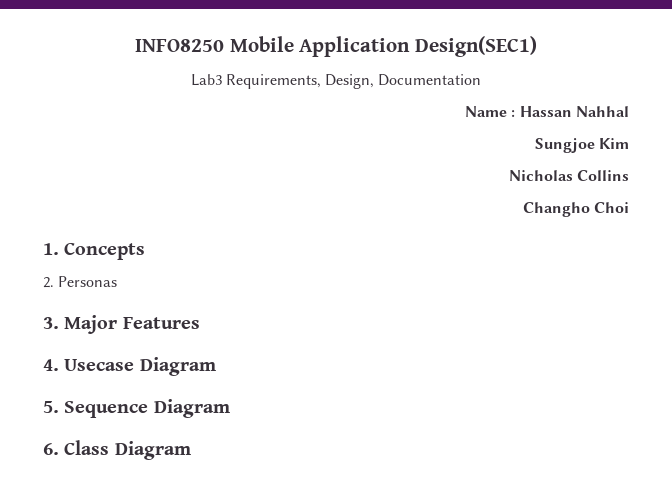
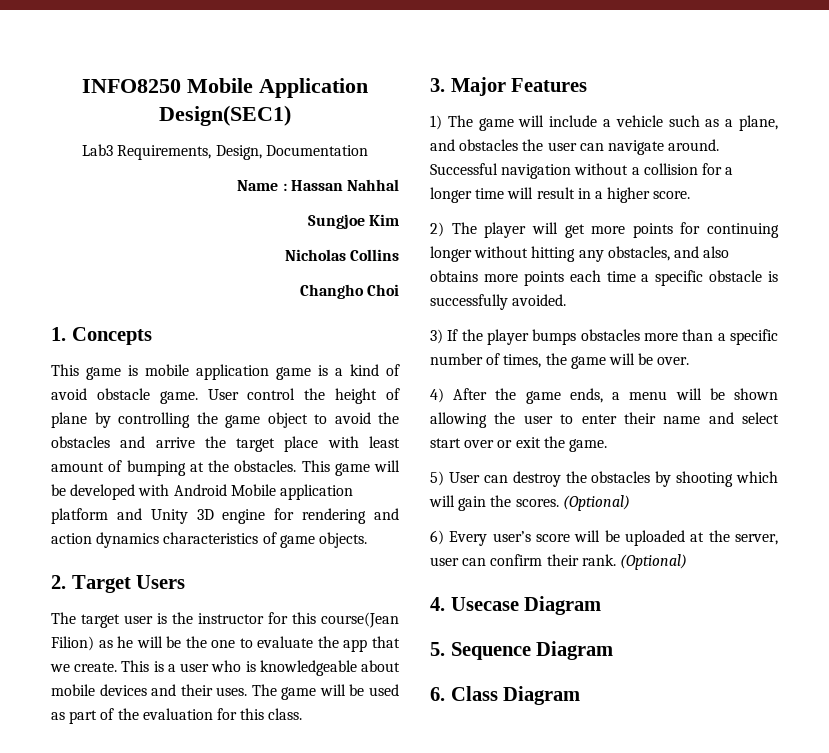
[43,276,118,288] [43,315,200,334] 2. Personas // 3. Major Features -> [51,364,400,380] [51,388,400,404] [51,412,399,428] [51,436,400,452] [51,460,400,476] [51,484,353,500] [51,508,399,524] [51,532,367,548] [51,575,186,593] [51,612,399,628] [51,636,400,652] [50,660,400,676] [51,684,399,700] [51,708,303,724] [430,77,588,96] [430,115,778,131] [430,139,720,155] [430,163,734,179] [430,187,691,203] [430,222,779,238] [430,246,730,262] [430,270,778,286] [430,294,567,310] [430,329,778,345] [430,353,690,369] [430,388,778,404] [430,412,779,428] [430,436,607,452] [430,471,778,487] [429,495,630,511] [430,530,778,546] [430,554,687,570] This game is mobile application game is a kind of avoid obstacle game. User control the height of plane by controlling the game object to avoid the obstacles and arrive the target place with least amount of bumping at the obstacles. This game will be developed with Android Mobile application platform and Unity 3D engine for rendering and action dynamics characteristics of game objects. // 2. Target Users // The target user is the instructor for this course(Jean Filion) as he will be the one to evaluate the app that we create. This is a user who is knowledgeable about mobile devices and their uses. The game will be used as part of the evaluation for this class. // 3. Major Features // 1) The game will include a vehicle such as a plane, and obstacles the user can navigate around. Successful navigation without a collision for a longer time will result in a higher score. // 2) The player will get more points for continuing longer without hitting any obstacles, and also obtains more points each time a specific obstacle is successfully avoided. // 3) If the player bumps obstacles more than a specific number of times, the game will be over. // 4) After the game ends, a menu will be shown allowing the user to enter their name and select start over or exit the game. // 5) User can destroy the obstacles by shooting which will gain the scores. (Optional) // 6) Every user’s score will be uploaded at the server, user can confirm their rank. (Optional)

